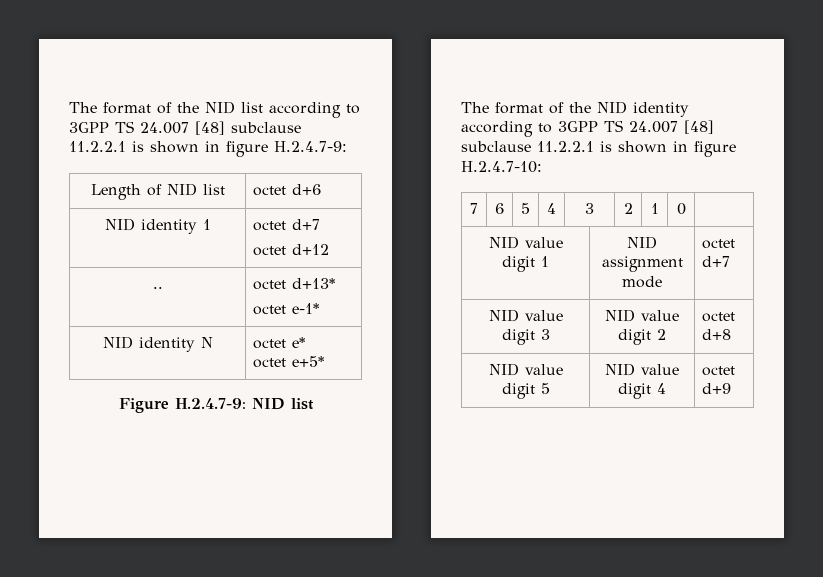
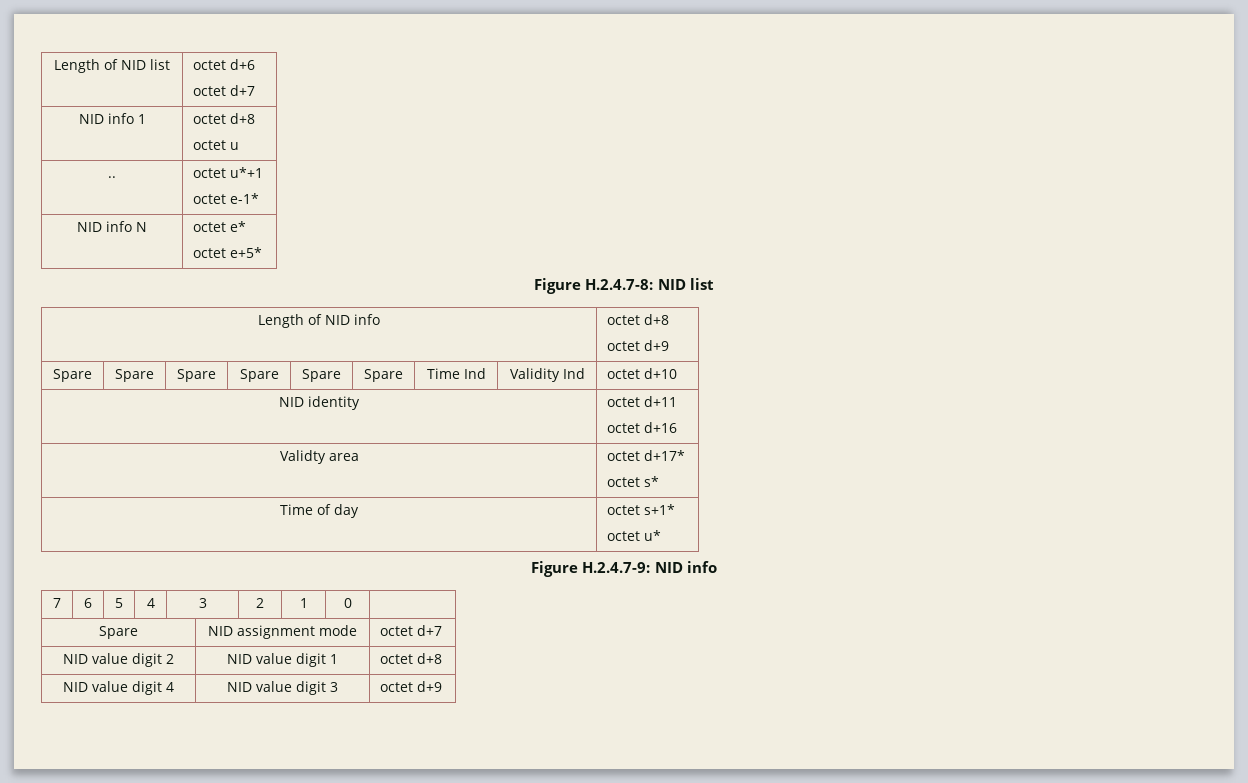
[69,101,360,118] [69,121,301,135] [69,141,347,157] The format of the NID list according to 3GPP TS 24.007 [48] subclause 11.2.2.1 is shown in figure H.2.4.7-9: // -> (54, 66) none
[104,218,211,234] [253,219,321,231] [253,244,330,256] // NID identity 1 | octet d+7 // octet d+12 -> [193,85,256,96] [78,113,146,124] [193,113,256,124] [193,140,240,150] // octet d+7 // NID info 1 | octet d+8 // octet u
[292,278,336,289] d+13* -> [230,167,264,178] u*+1
[138,337,195,352] identity -> [106,221,132,232] info
[174,398,314,410] [461,101,689,117] [461,120,714,137] [461,141,736,157] [461,161,542,173] H.2.4.7-9: NID list // The format of the NID identity according to 3GPP TS 24.007 [48] subclause 11.2.2.1 is shown in figure H.2.4.7-10: -> [585,278,714,290] [258,314,380,328] [607,314,670,325] [607,340,670,351] [53,369,92,382] [115,369,154,382] [177,369,216,382] [239,369,279,382] [302,369,341,382] [364,369,403,382] [426,368,486,379] [509,368,585,382] [607,368,678,379] [279,396,360,410] [607,396,678,407] [607,422,678,433] [279,450,359,464] [607,450,686,461] [607,476,660,487] [280,504,359,518] [607,504,676,515] [607,530,662,541] [531,561,717,577] H.2.4.7-8: NID list // Length of NID info | octet d+8 // octet d+9 // Spare | Spare | Spare | Spare | Spare | Spare | Time Ind | Validity Ind | octet d+10 // NID identity | octet d+11 // octet d+16 // Validty area | octet d+17* // octet s* // Time of day | octet s+1* // octet u* // Figure H.2.4.7-9: NID info
[488,236,563,249] [502,256,549,272] NID value digit 1 -> [99,626,138,639] Spare
[540,329,550,340] [605,309,679,322] [618,329,666,345] 3 | NID value digit 2 -> [166,654,174,664] [227,653,338,667] 2 | NID value digit 1
[540,383,550,394] [605,363,679,376] [618,383,666,399] 5 | NID value digit 4 -> [166,682,174,692] [227,681,338,695] 4 | NID value digit 3

